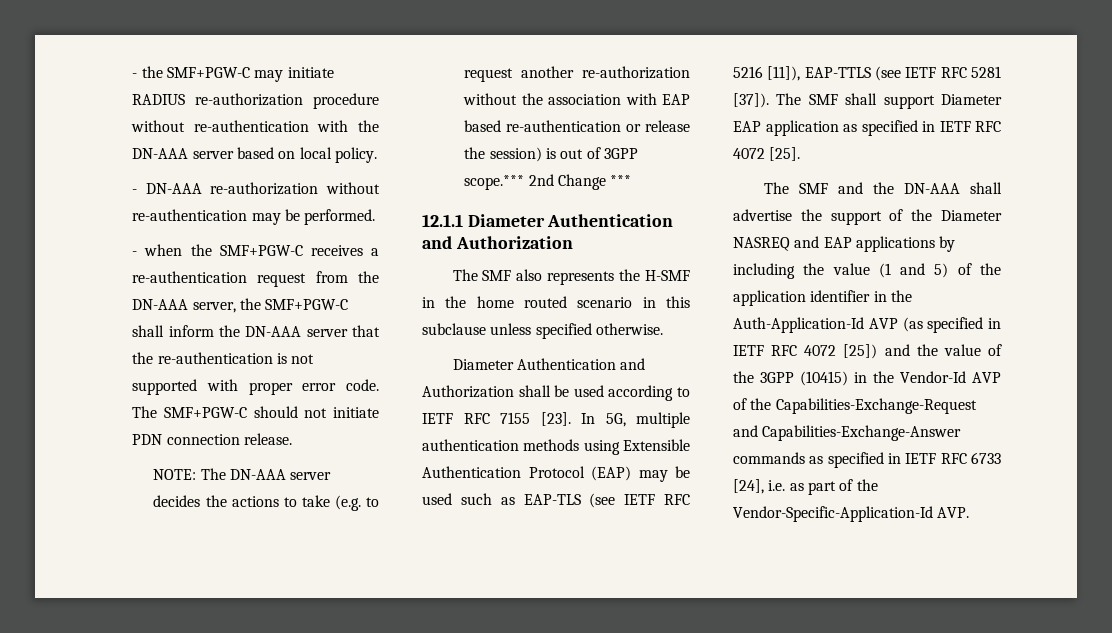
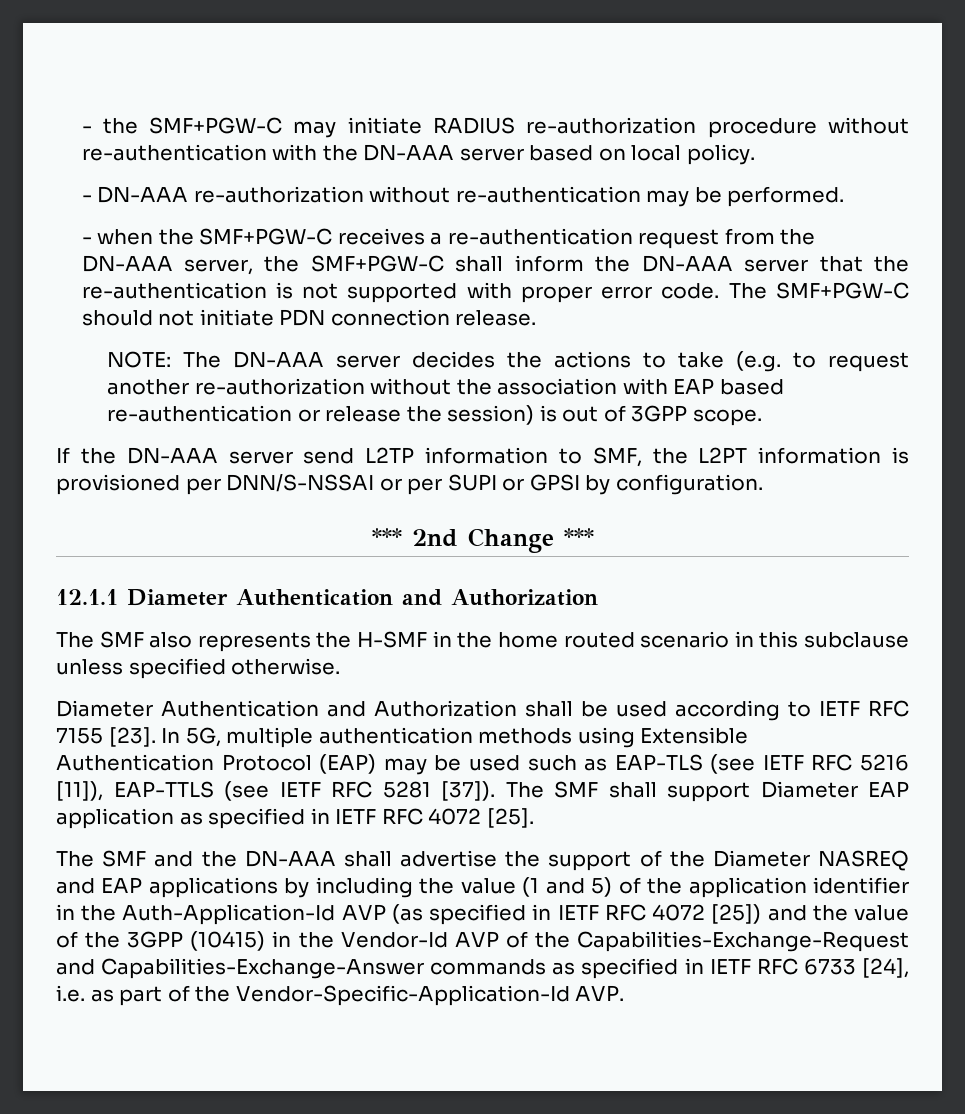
[464,175,525,190] scope.*** -> [692,409,762,426] [56,447,910,467] [56,474,763,495] [371,528,402,546] scope. // If the DN-AAA server send L2TP information to SMF, the L2PT information is provisioned per DNN/S-NSSAI or per SUPI or GPSI by configuration. // ***

